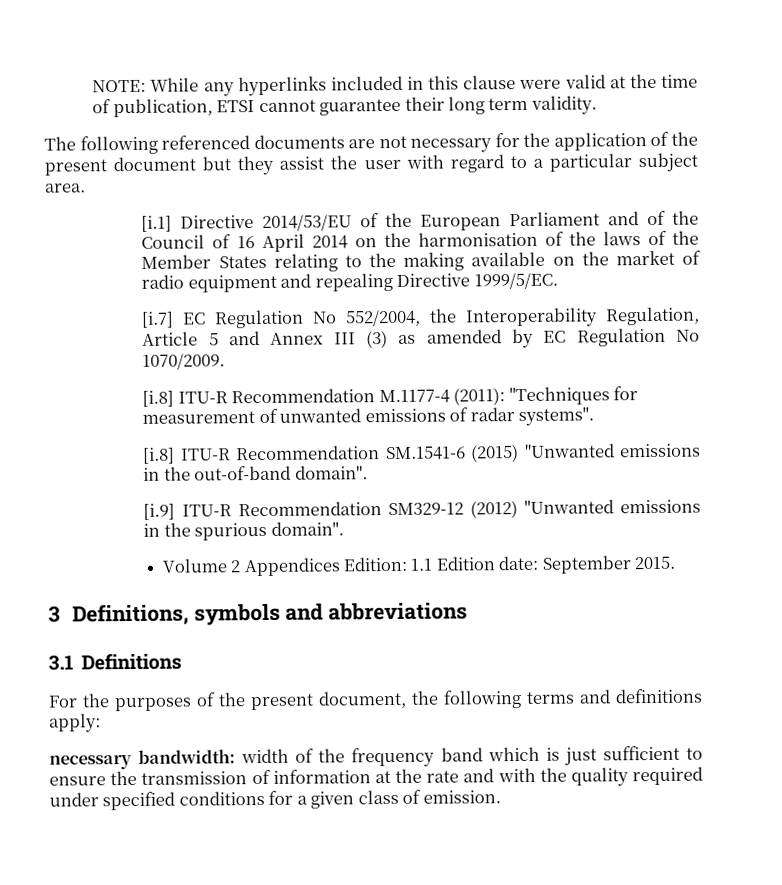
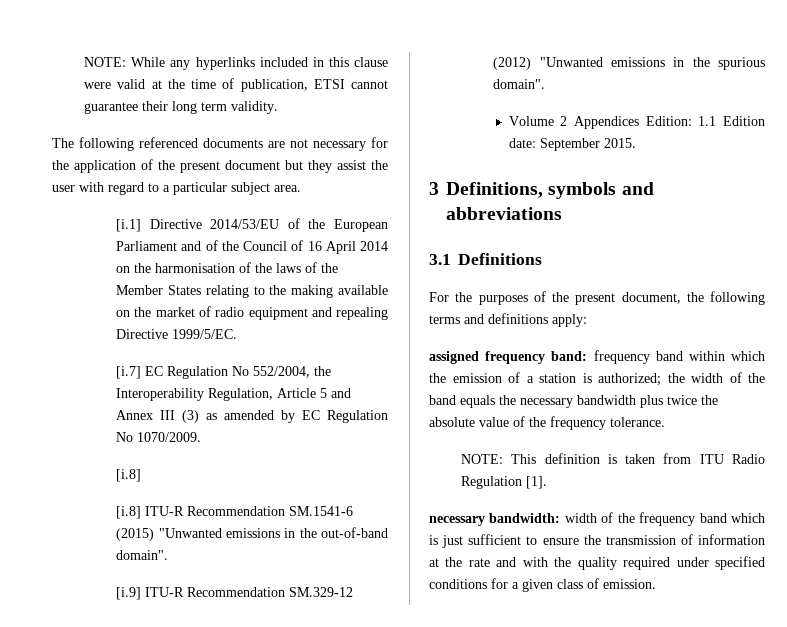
[177,386,639,406] [142,406,595,427] ITU-R Recommendation M.1177-4 (2011): "Techniques for measurement of unwanted emissions of radar systems". -> (142, 475) none
[387,502,464,516] SM329-12 -> [289,587,354,597] SM.329-12
(101, 723) none -> [429,350,765,364] [429,372,765,386] [429,395,718,408] [429,416,665,430] [461,453,765,464] [461,476,548,489] // assigned frequency band: frequency band within which the emission of a station is authorized; the width of the band equals the necessary bandwidth plus twice the absolute value of the frequency tolerance. // NOTE: This definition is taken from ITU Radio Regulation [1].

